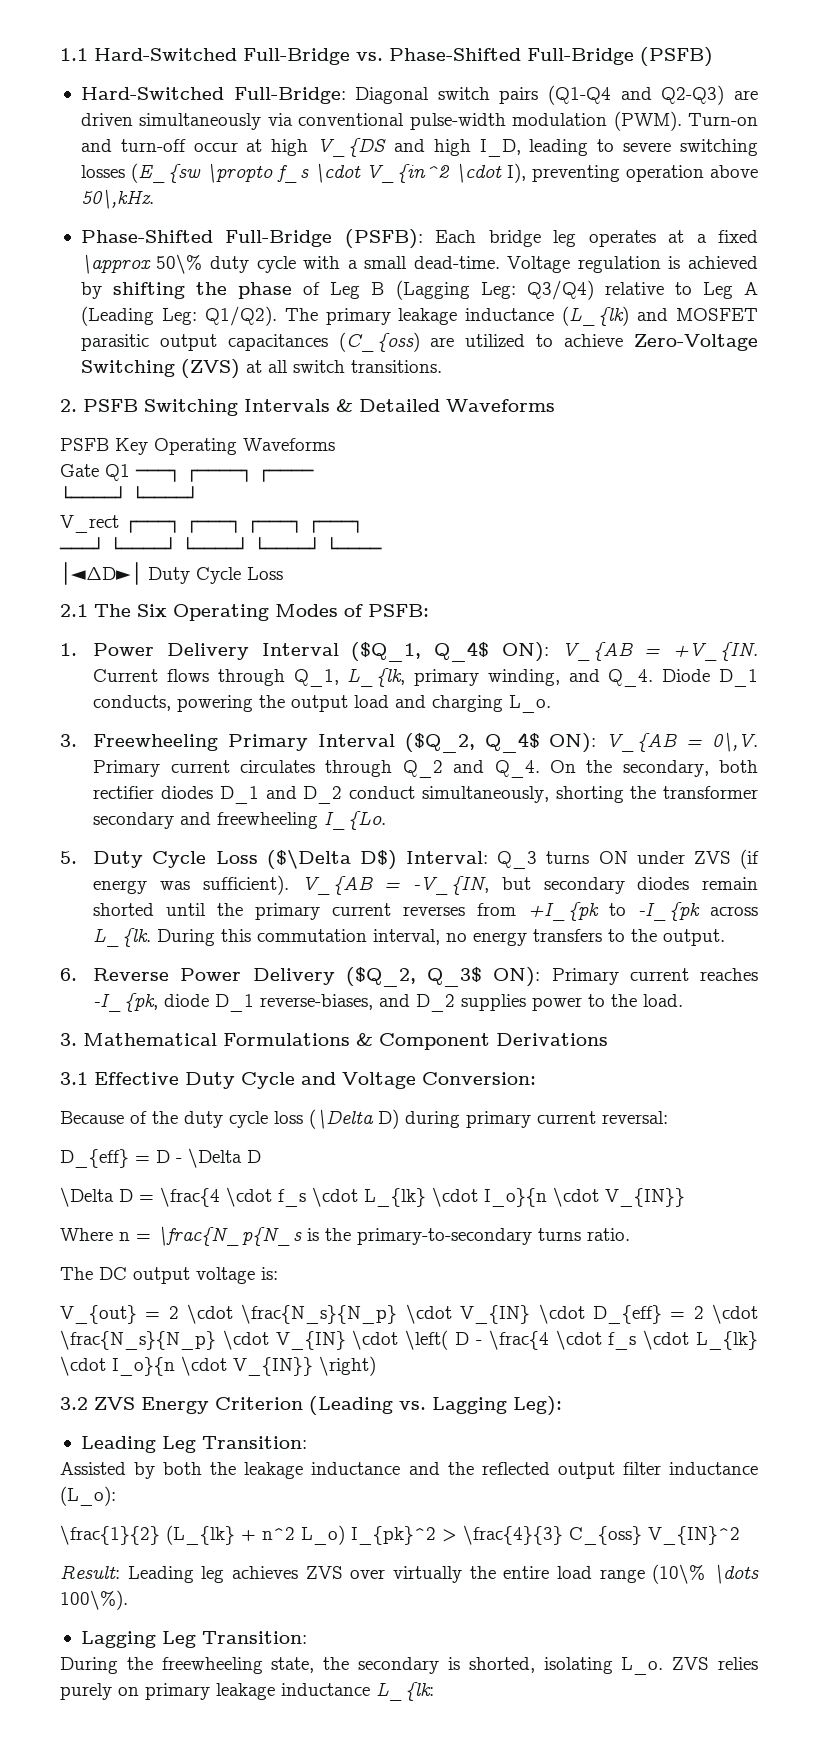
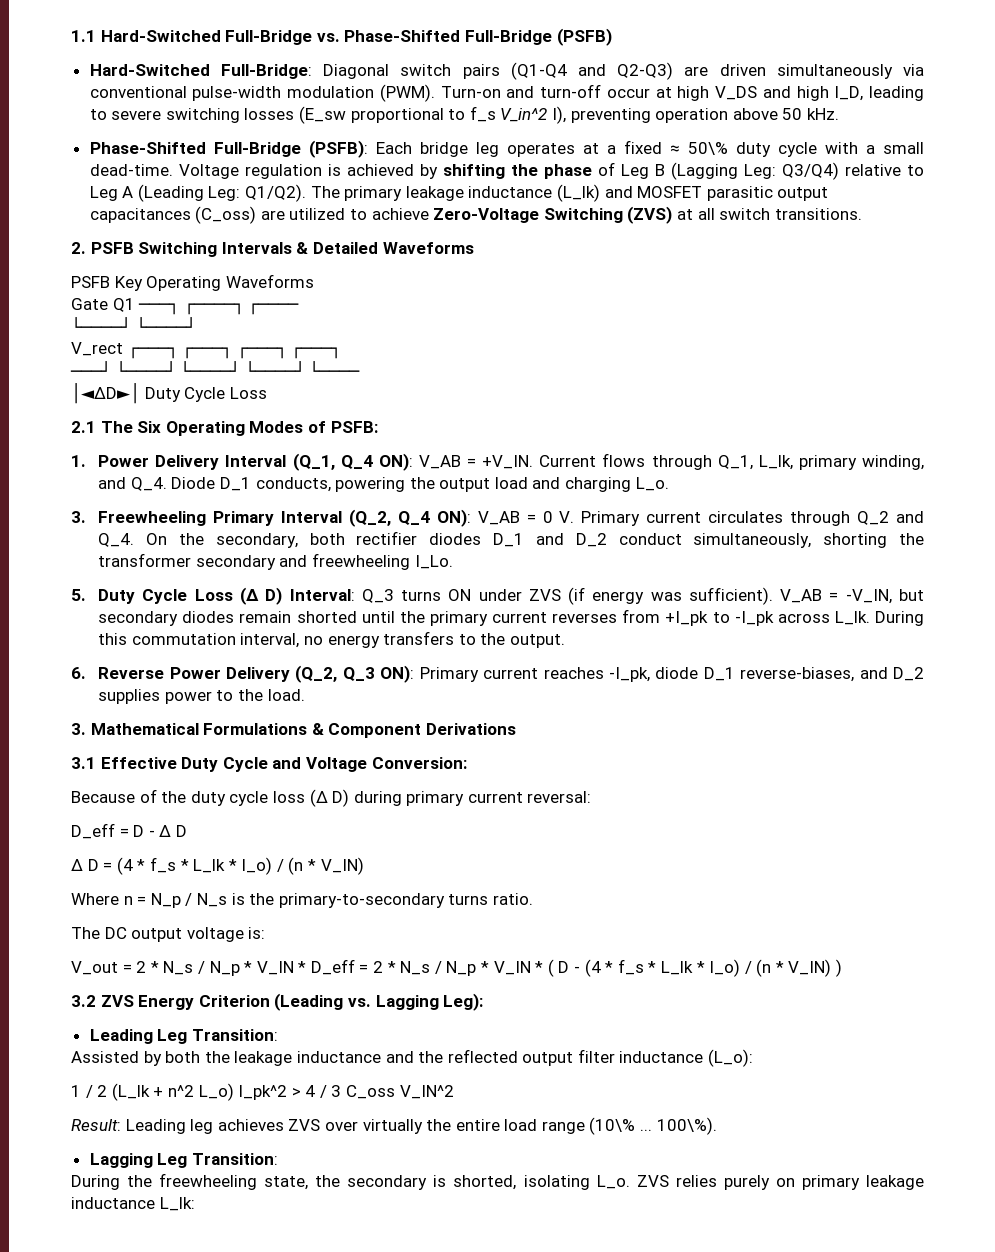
[317,138,387,157] V_{DS -> [715,86,758,100] V_DS
[131,163,502,183] (E_{sw \propto f_s \cdot V_{in^2 \cdot -> [299,106,548,124] (E_sw proportional to f_s V_in^2
[80,189,154,209] 50\,kHz. -> [782,108,839,120] 50 kHz.
[80,254,151,274] \approx -> [669,145,680,154] ≈
[562,306,630,326] (L_{lk) -> [557,184,601,202] (L_lk)
[338,332,420,352] (C_{oss) -> [195,206,257,224] (C_oss)
[351,641,758,662] ($Q_1, Q_4$ ON): V_{AB = +V_{IN. -> [292,453,534,471] (Q_1, Q_4 ON): V_AB = +V_IN.
[347,668,406,687] L_{lk, -> [758,455,793,470] L_lk,
[404,732,758,753] ($Q_2, Q_4$ ON): V_{AB = 0\,V. -> [348,509,575,527] (Q_2, Q_4 ON): V_AB = 0 V.
[324,811,387,830] I_{Lo. -> [414,555,453,569] I_Lo.
[266,850,397,870] ($\Delta D$) -> [239,587,283,605] (Δ D)
[301,876,489,895] V_{AB = -V_{IN, -> [780,589,892,604] V_AB = -V_IN,
[528,902,758,921] [93,928,152,947] +I_{pk to -I_{pk across L_{lk. -> [665,611,870,626] +I_pk to -I_pk across L_lk.
[345,967,483,987] ($Q_2, Q_3$ -> [295,665,375,683] (Q_2, Q_3
[93,993,159,1012] -I_{pk, -> [608,667,650,682] -I_pk,
[309,1109,374,1129] (\Delta -> [309,789,328,807] (Δ
[60,1149,129,1168] D_{eff} -> [71,823,115,839] D_eff
[188,1148,242,1168] \Delta -> [159,825,172,837] Δ
[60,1187,114,1207] \Delta -> [71,859,83,871] Δ
[160,1187,685,1207] \frac{4 \cdot f_s \cdot L_{lk} \cdot I_o}{n \cdot V_{IN}} -> [116,857,364,875] (4 * f_s * L_lk * I_o) / (n * V_IN)
[157,1226,302,1246] \frac{N_p{N_s -> [150,893,227,908] N_p / N_s
[60,1304,758,1324] [60,1330,759,1350] [60,1356,376,1376] V_{out} = 2 \cdot \frac{N_s}{N_p} \cdot V_{IN} \cdot D_{eff} = 2 \cdot \frac{N_s}{N_p} \cdot V_{IN} \cdot \left( D - \frac{4 \cdot f_s \cdot L_{lk} \cdot I_o}{n \cdot V_{IN}} \right) -> [71,959,843,977] V_out = 2 * N_s / N_p * V_IN * D_eff = 2 * N_s / N_p * V_IN * ( D - (4 * f_s * L_lk * I_o) / (n * V_IN) )
[60,1525,740,1545] \frac{1}{2} (L_{lk} + n^2 L_o) I_{pk}^2 > \frac{4}{3} C_{oss} V_{IN}^2 -> [71,1083,454,1101] 1 / 2 (L_lk + n^2 L_o) I_pk^2 > 4 / 3 C_oss V_IN^2
[712,1564,759,1584] \dots -> [640,1129,653,1131] ...
[376,1682,434,1701] L_{lk: -> [159,1197,195,1211] L_lk:

